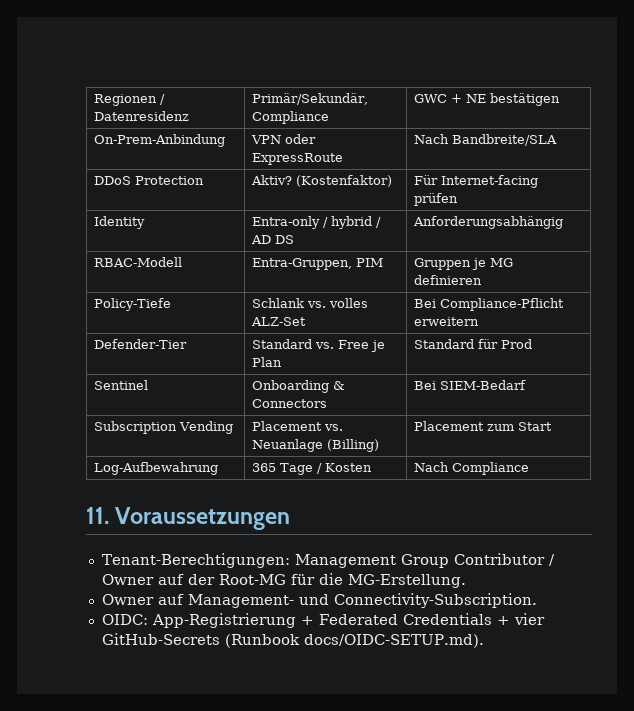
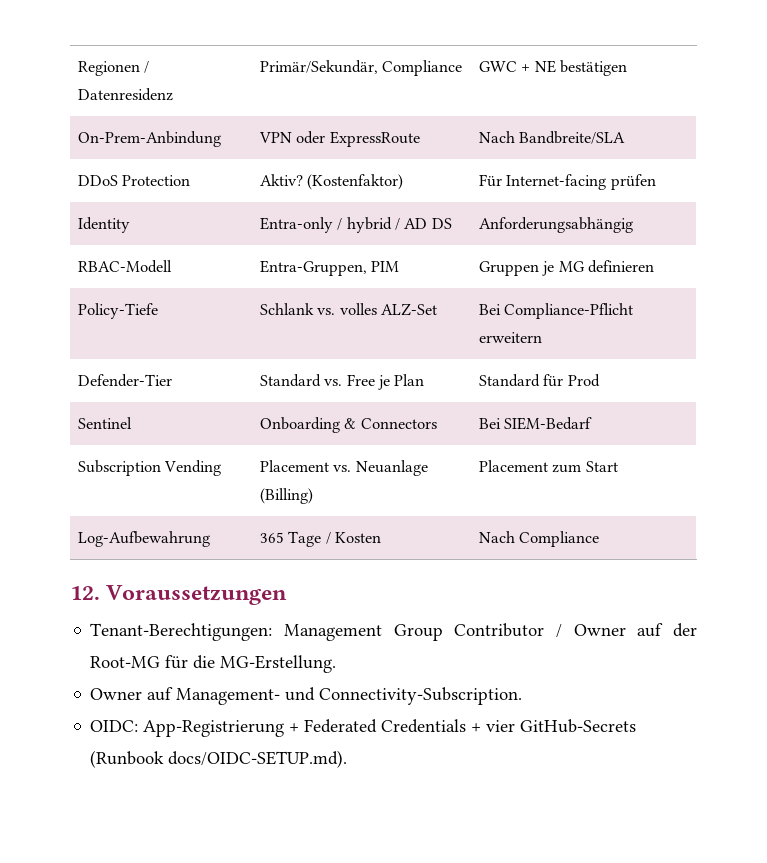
[86,507,109,524] 11. -> [70,586,100,600] 12.

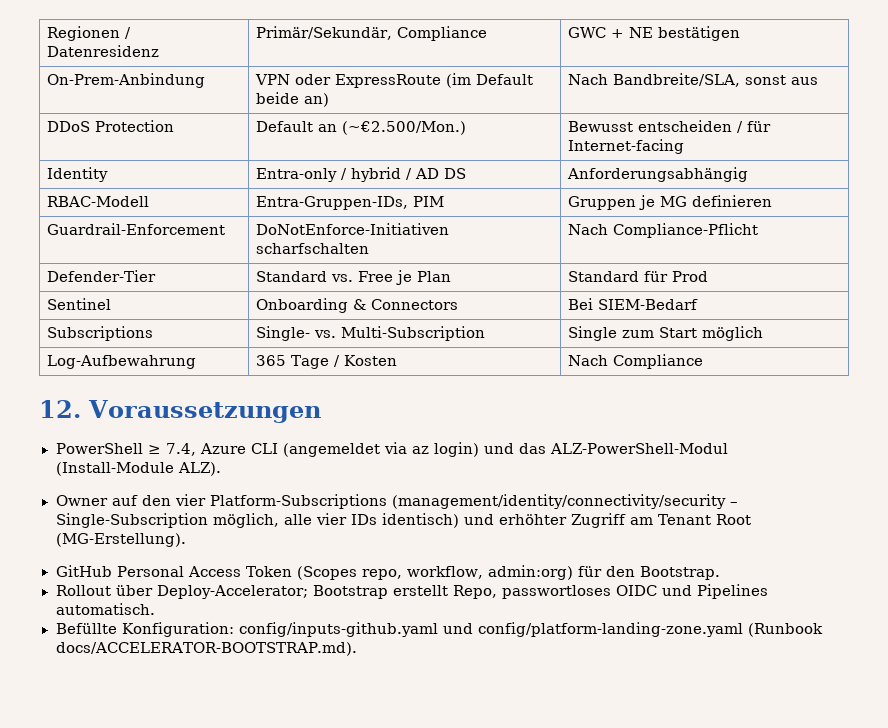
[478,131,626,144] [77,175,191,186] [259,174,404,190] [478,174,502,187] | Nach Bandbreite/SLA // DDoS Protection | Aktiv? (Kostenfaktor) | Für -> [446,73,534,88] [256,92,330,107] [568,73,819,87] [47,120,175,132] [256,121,467,135] [568,120,772,133] (im Default beide an) | Nach Bandbreite/SLA, sonst aus // DDoS Protection | Default an (~€2.500/Mon.) | Bewusst entscheiden / für
[610,174,656,190] prüfen -> (685, 146) none
[259,260,367,276] Entra-Gruppen, -> [256,196,409,210] Entra-Gruppen-IDs,
[77,303,158,319] [259,303,438,316] [478,304,501,315] Policy-Tiefe | Schlank vs. volles ALZ-Set | Bei -> [47,223,226,235] [256,223,450,235] [256,243,370,254] [568,224,609,235] Guardrail-Enforcement | DoNotEnforce-Initiativen scharfschalten | Nach
[478,332,542,343] erweitern -> (759, 230) none
[77,460,222,476] [259,460,428,476] [259,488,313,504] [478,460,548,472] Subscription Vending | Placement vs. Neuanlage (Billing) | Placement -> [47,326,154,341] [256,326,486,341] [568,326,618,341] Subscriptions | Single- vs. Multi-Subscription | Single
(618, 466) none -> [702,326,764,341] möglich
[90,623,697,641] [90,655,337,673] [90,687,523,705] [90,719,637,737] [90,750,348,768] Tenant-Berechtigungen: Management Group Contributor / Owner auf der Root-MG für die MG-Erstellung. // Owner auf Management- und Connectivity-Subscription. // OIDC: App-Registrierung + Federated Credentials + vier GitHub-Secrets (Runbook docs/OIDC-SETUP.md). -> [55,442,728,457] [55,462,221,476] [55,494,738,509] [55,513,752,528] [55,533,186,547] [55,565,721,580] [55,584,768,599] [55,603,155,615] [55,622,823,637] [55,642,358,656] PowerShell ≥ 7.4, Azure CLI (angemeldet via az login) und das ALZ-PowerShell-Modul (Install-Module ALZ). // Owner auf den vier Platform-Subscriptions (management/identity/connectivity/security – Single-Subscription möglich, alle vier IDs identisch) und erhöhter Zugriff am Tenant Root (MG-Erstellung). // GitHub Personal Access Token (Scopes repo, workflow, admin:org) für den Bootstrap. // Rollout über Deploy-Accelerator; Bootstrap erstellt Repo, passwortloses OIDC und Pipelines automatisch. // Befüllte Konfiguration: config/inputs-github.yaml und config/platform-landing-zone.yaml (Runbook docs/ACCELERATOR-BOOTSTRAP.md).

